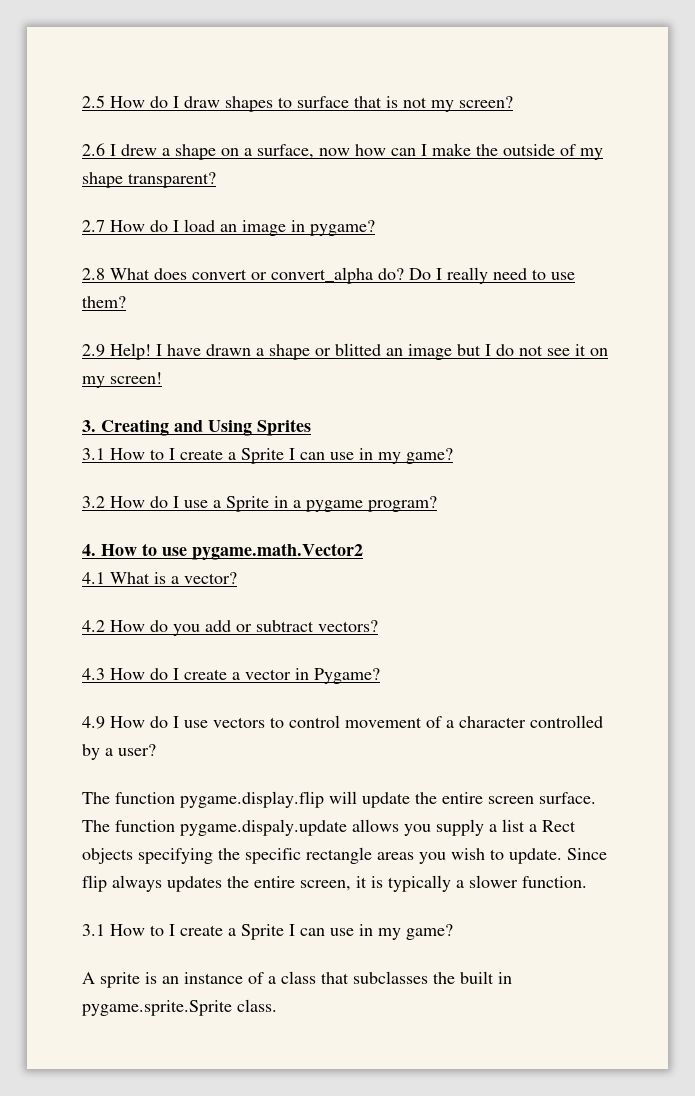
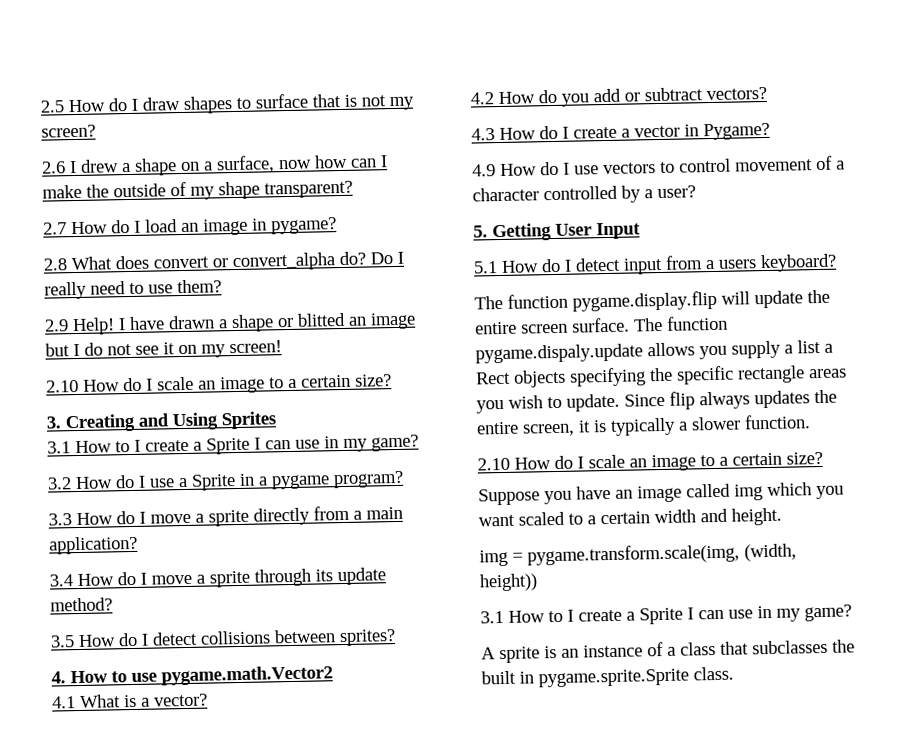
(162, 378) none -> [46,374,392,394] // 2.10 How do I scale an image to a certain size?
(437, 504) none -> [48,505,403,527] [49,535,138,555] [49,567,386,588] [50,597,113,612] [50,629,396,648] // 3.3 How do I move a sprite directly from a main application? // 3.4 How do I move a sprite through its update method? // 3.5 How do I detect collisions between sprites?
(156, 750) none -> [473,222,641,242] [473,253,837,275] // 5. Getting User Input // 5.1 How do I detect input from a users keyboard?
(587, 882) none -> [477,451,823,472] [478,482,844,506] [478,507,782,527] [479,543,797,567] [479,573,538,592] // 2.10 How do I scale an image to a certain size? // Suppose you have an image called img which you want scaled to a certain width and height. // img = pygame.transform.scale(img, (width, height))

